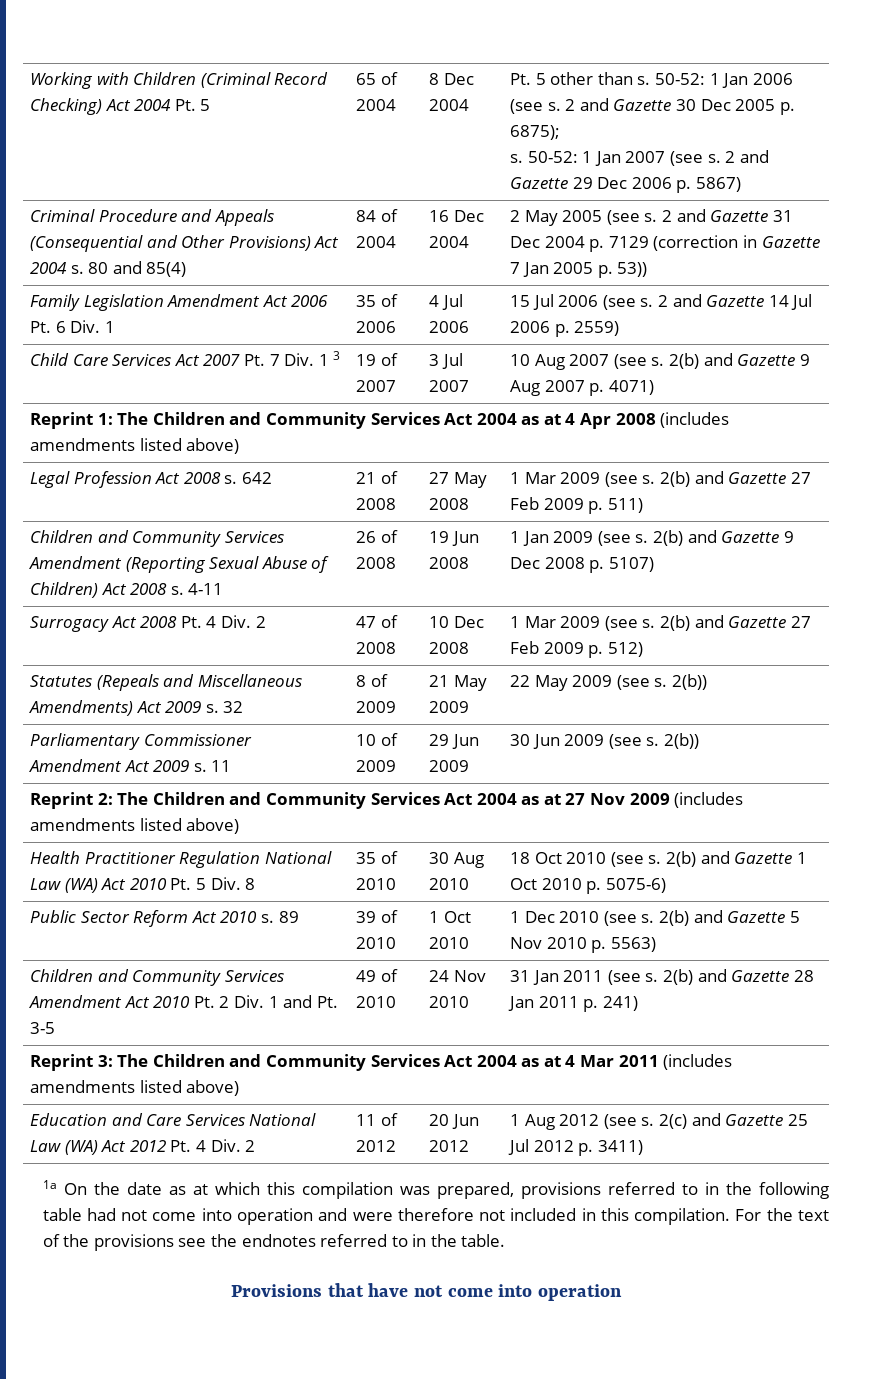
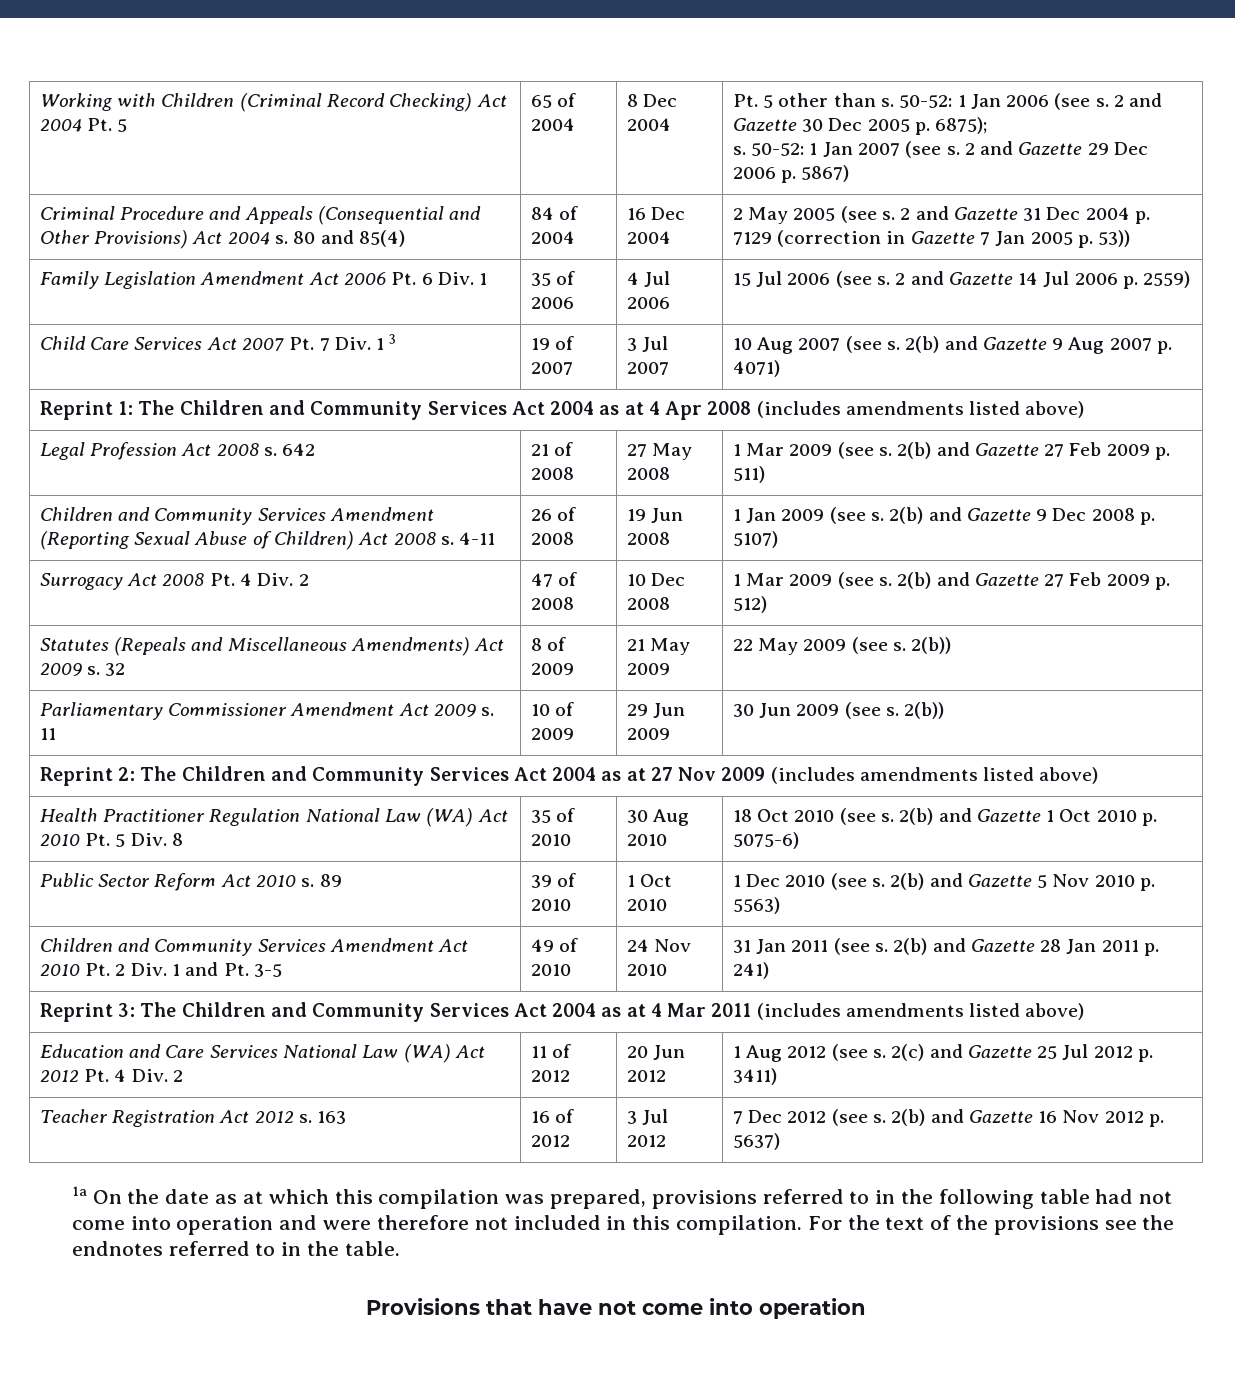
(643, 1147) none -> [39,1109,347,1127] [530,1109,575,1123] [530,1135,570,1147] [626,1109,669,1125] [626,1135,666,1147] [732,1109,1164,1127] [732,1133,780,1150] // Teacher Registration Act 2012 s. 163 | 16 of 2012 | 3 Jul 2012 | 7 Dec 2012 (see s. 2(b) and Gazette 16 Nov 2012 p. 5637)

